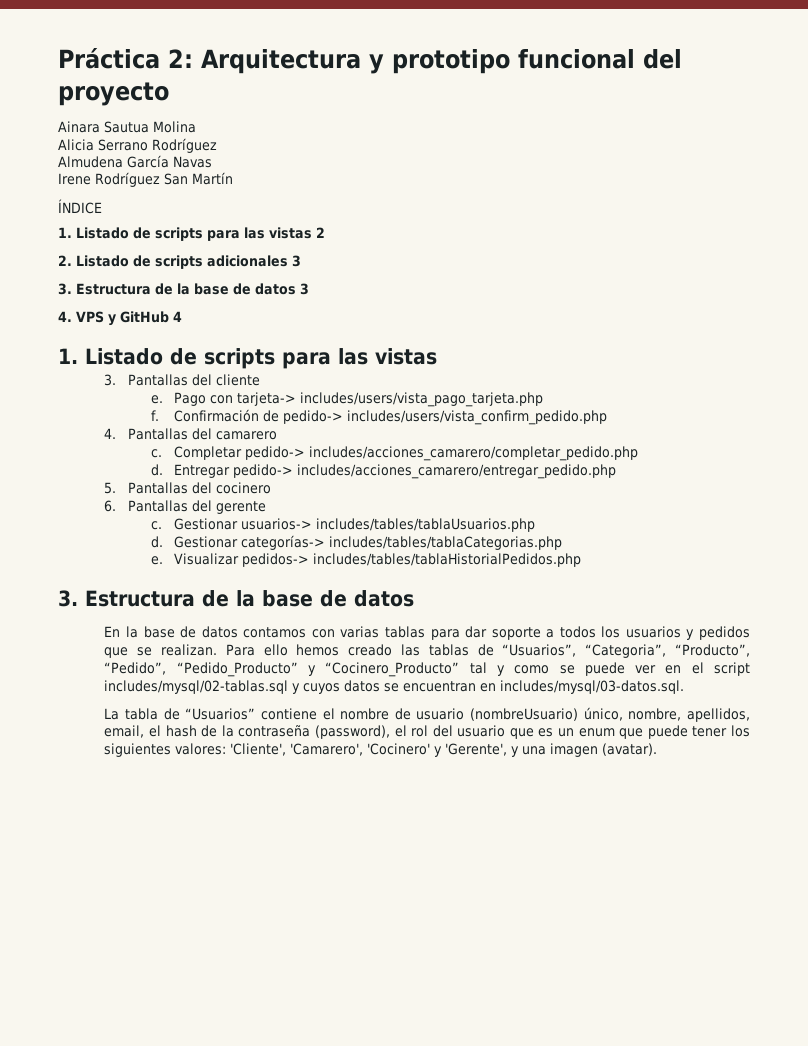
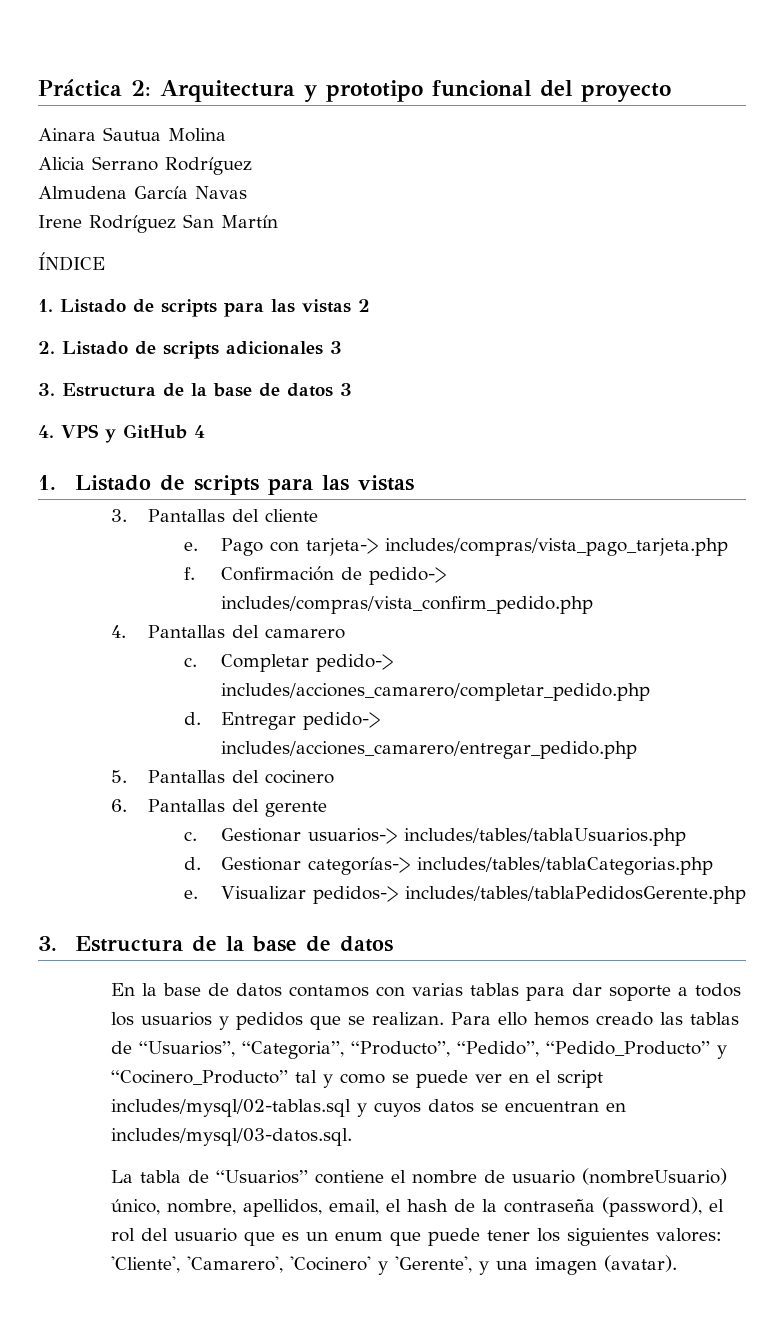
[300,392,544,407] includes/users/vista_pago_tarjeta.php -> [384,538,728,556] includes/compras/vista_pago_tarjeta.php
[347,410,608,425] includes/users/vista_confirm_pedido.php -> [220,596,593,614] includes/compras/vista_confirm_pedido.php
[313,553,582,567] includes/tables/tablaHistorialPedidos.php -> [404,886,746,904] includes/tables/tablaPedidosGerente.php

